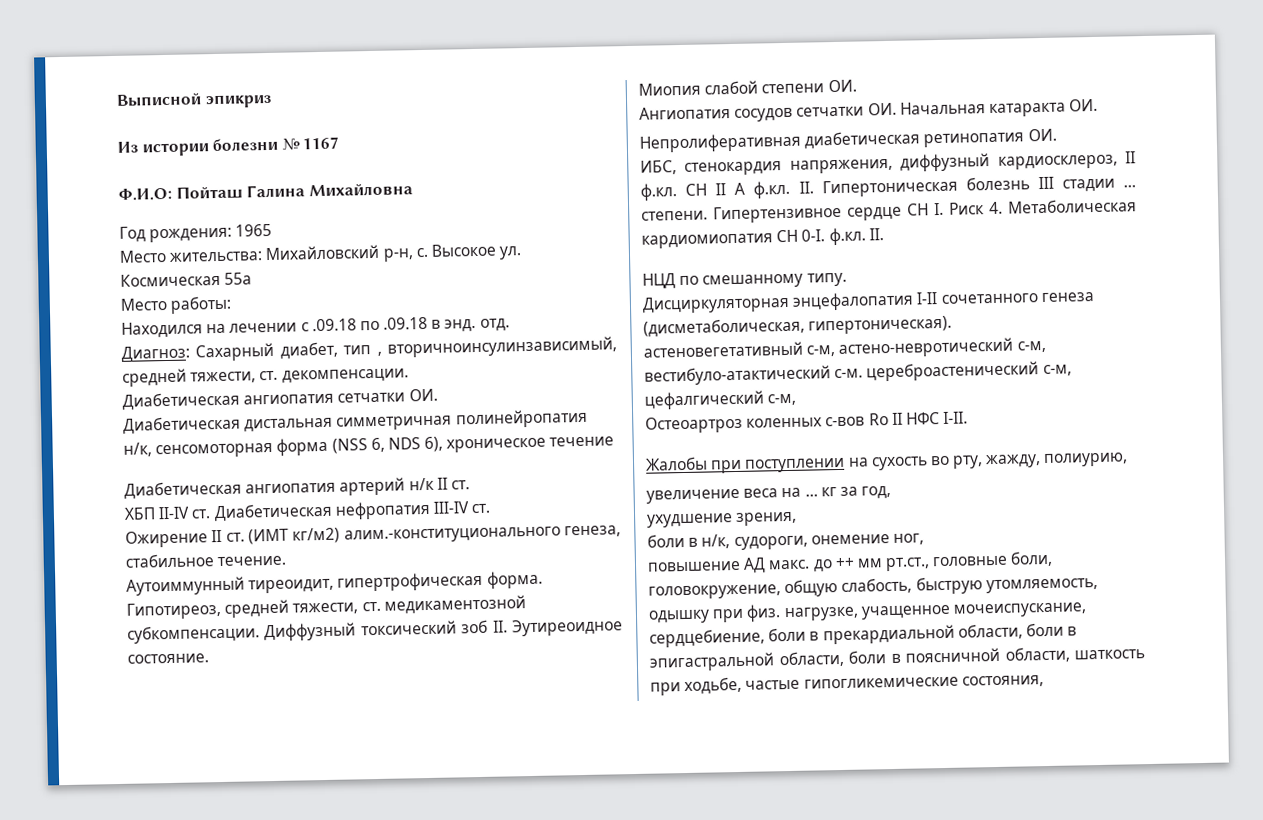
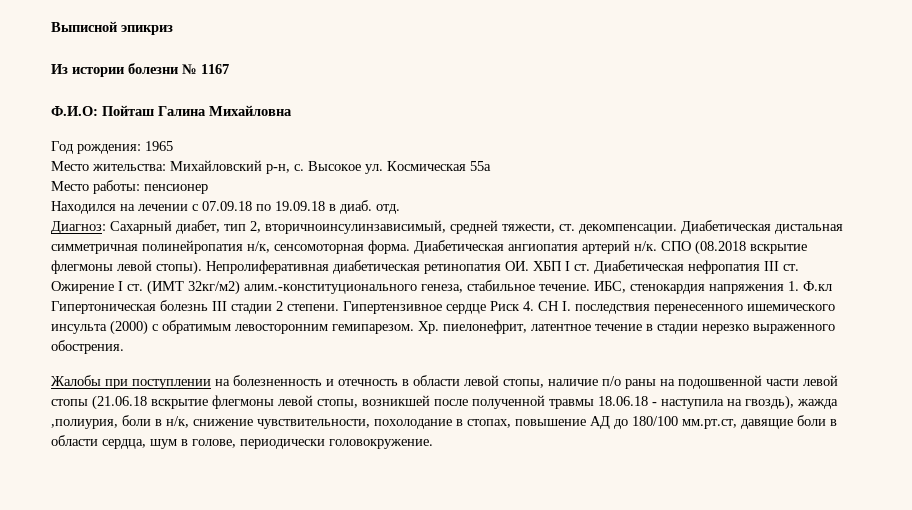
(233, 304) none -> [144,184,208,194] пенсионер
[311,316,477,332] .09.18 по .09.18 в энд. -> [202,200,372,214] 07.09.18 по 19.09.18 в диаб.
[376,351,382,356] , -> [250,221,261,233] 2,
[122,388,438,410] // Диабетическая ангиопатия сетчатки ОИ. // -> (677, 229) none
[276,436,615,456] [124,477,470,499] [124,506,191,520] форма (NSS 6, NDS 6), хроническое течение // Диабетическая ангиопатия артерий н/к II ст. // ХБП II-IV -> [368,240,807,255] [51,260,570,275] форма. Диабетическая ангиопатия артерий н/к. СПО (08.2018 вскрытие флегмоны левой стопы). Непролиферативная диабетическая ретинопатия ОИ. ХБП I
[432,501,491,514] [125,529,223,548] III-IV ст. // Ожирение II -> [764,261,799,271] [51,281,123,294] III ст. Ожирение I
[292,527,341,544] кг/м2) -> [188,280,240,295] 32кг/м2)
[126,570,543,596] [126,595,526,620] [127,618,623,644] [127,653,209,664] [638,79,857,96] [639,98,1099,122] [639,128,1057,153] [640,151,1136,176] [640,180,814,201] // Аутоиммунный тиреоидит, гипертрофическая форма. Гипотиреоз, средней тяжести, ст. медикаментозной субкомпенсации. Диффузный токсический зоб II. Эутиреоидное состояние. // Миопия слабой степени ОИ. // Ангиопатия сосудов сетчатки ОИ. Начальная катаракта ОИ. // Непролиферативная диабетическая ретинопатия ОИ. // ИБС, стенокардия напряжения, диффузный кардиосклероз, II ф.кл. СН II А ф.кл. II. -> [594,281,832,294] ИБС, стенокардия напряжения 1. Ф.кл
[1123,184,1136,188] … -> [276,301,283,311] 2
[907,198,1137,216] [641,227,884,249] [642,272,847,289] [642,291,1094,314] [643,315,953,337] [643,337,1046,358] [644,361,1072,386] [644,390,797,410] [645,411,969,434] [645,452,1129,474] [646,485,892,504] [647,511,798,528] [647,533,924,551] [647,550,1054,573] [648,576,1098,600] [648,602,1087,624] [649,622,1078,648] [649,646,1145,672] [650,675,1044,696] СН I. Риск 4. Метаболическая кардиомиопатия СН 0-I. ф.кл. II. // НЦД по смешанному типу. // Дисциркуляторная энцефалопатия I-II сочетанного генеза (дисметаболическая, гипертоническая). // астеновегетативный с-м, астено-невротический с-м, вестибуло-атактический с-м. цереброастенический с-м, цефалгический с-м, // Остеоартроз коленных с-вов Rо II НФС I-II. // Жалобы при поступлении на сухость во рту, жажду, полиурию, // увеличение веса на … кг за год, // ухудшение зрения, // боли в н/к, судороги, онемение ног, // повышение АД макс. до ++ мм рт.ст., головные боли, головокружение, общую слабость, быструю утомляемость, одышку при физ. нагрузке, учащенное мочеиспускание, сердцебиение, боли в прекардиальной области, боли в эпигастральной области, боли в поясничной области, шаткость при ходьбе, частые гипогликемические состояния, -> [490,301,835,314] [51,320,835,335] [51,340,124,354] [51,375,838,389] [51,395,838,410] [51,415,837,429] [51,435,433,449] Риск 4. СН I. последствия перенесенного ишемического инсульта (2000) с обратимым левосторонним гемипарезом. Хр. пиелонефрит, латентное течение в стадии нерезко выраженного обострения. // Жалобы при поступлении на болезненность и отечность в области левой стопы, наличие п/о раны на подошвенной части левой стопы (21.06.18 вскрытие флегмоны левой стопы, возникшей после полученной травмы 18.06.18 - наступила на гвоздь), жажда ,полиурия, боли в н/к, снижение чувствительности, похолодание в стопах, повышение АД до 180/100 мм.рт.ст, давящие боли в области сердца, шум в голове, периодически головокружение.

